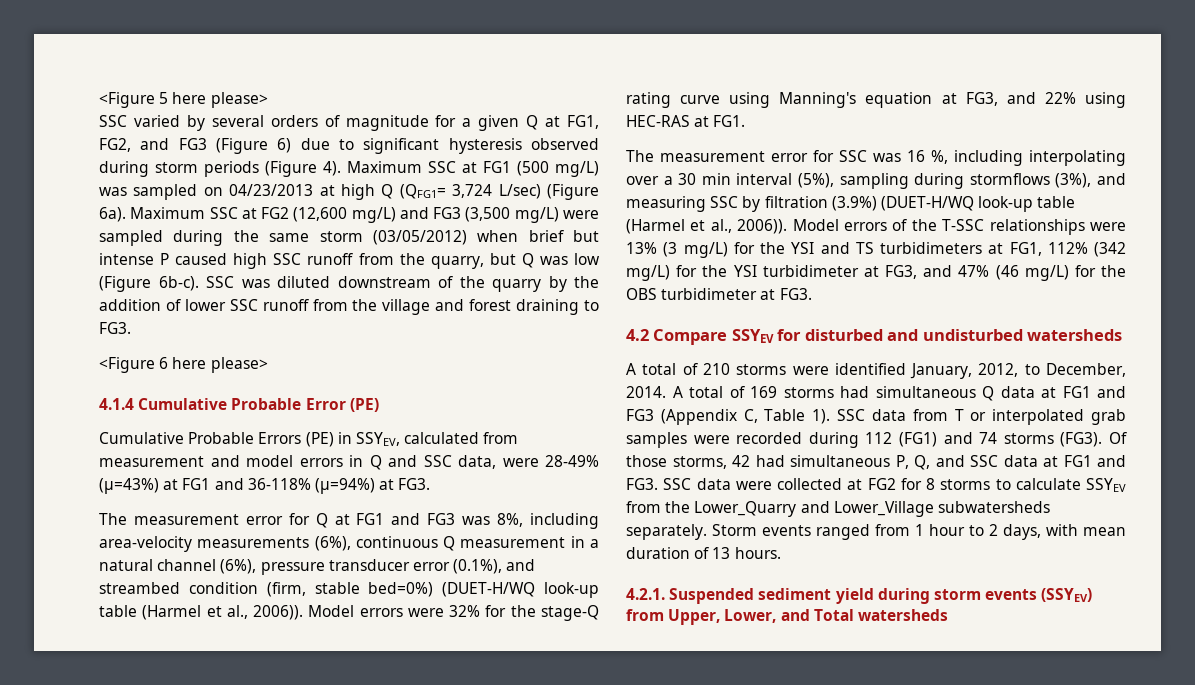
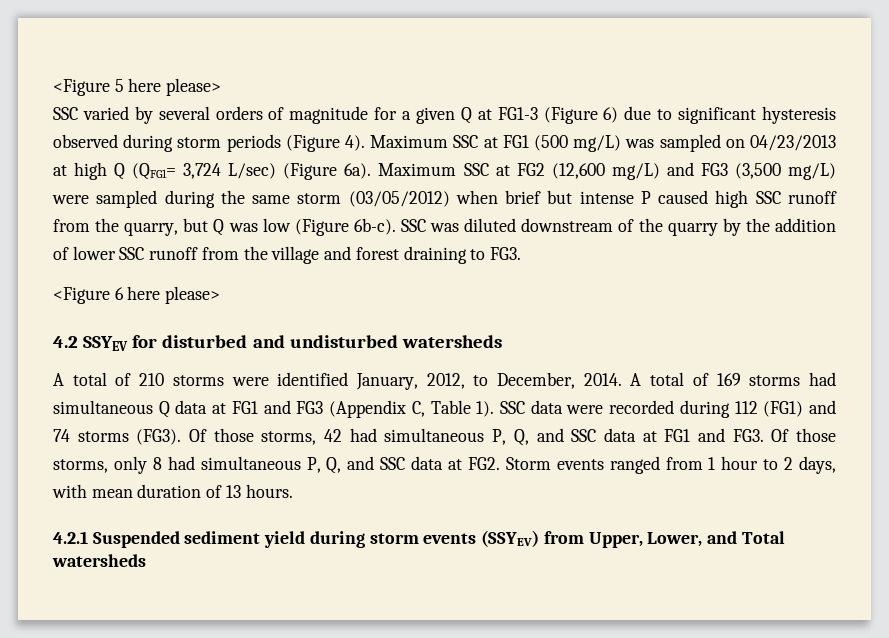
[567,115,599,129] [99,138,207,152] FG1, FG2, and FG3 -> [497,107,538,120] FG1-3
[99,398,379,412] [99,432,519,447] [99,455,599,470] [99,478,431,494] [99,513,600,529] [99,536,599,552] [99,559,536,575] [99,582,599,598] [99,605,599,621] [626,92,1126,108] [626,115,746,127] [626,150,1126,166] [626,173,1126,189] [626,196,1076,212] [626,219,1126,235] [626,242,1126,258] [626,265,1126,281] [626,288,812,300] // 4.1.4 Cumulative Probable Error (PE) // Cumulative Probable Errors (PE) in SSYEV, calculated from measurement and model errors in Q and SSC data, were 28-49% (μ=43%) at FG1 and 36-118% (μ=94%) at FG3. // The measurement error for Q at FG1 and FG3 was 8%, including area-velocity measurements (6%), continuous Q measurement in a natural channel (6%), pressure transducer error (0.1%), and streambed condition (firm, stable bed=0%) (DUET-H/WQ look-up table (Harmel et al., 2006)). Model errors were 32% for the stage-Q rating curve using Manning's equation at FG3, and 22% using HEC-RAS at FG1. // The measurement error for SSC was 16 %, including interpolating over a 30 min interval (5%), sampling during stormflows (3%), and measuring SSC by filtration (3.9%) (DUET-H/WQ look-up table (Harmel et al., 2006)). Model errors of the T-SSC relationships were 13% (3 mg/L) for the YSI and TS turbidimeters at FG1, 112% (342 mg/L) for the YSI turbidimeter at FG3, and 47% (46 mg/L) for the OBS turbidimeter at FG3. -> (221, 295) none
[653,329,728,345] Compare -> (78, 342) none
[912,409,1126,425] [626,432,687,448] from T or interpolated grab samples -> (563, 407) none
[663,478,1126,492] [626,501,1050,517] [626,524,707,540] SSC data were collected at FG2 for 8 storms to calculate SSYEV from the Lower_Quarry and Lower_Village subwatersheds separately. -> [771,428,837,442] [53,456,500,474] Of those storms, only 8 had simultaneous P, Q, and SSC data at FG2.
[626,588,665,600] 4.2.1. -> [53,531,88,544] 4.2.1

